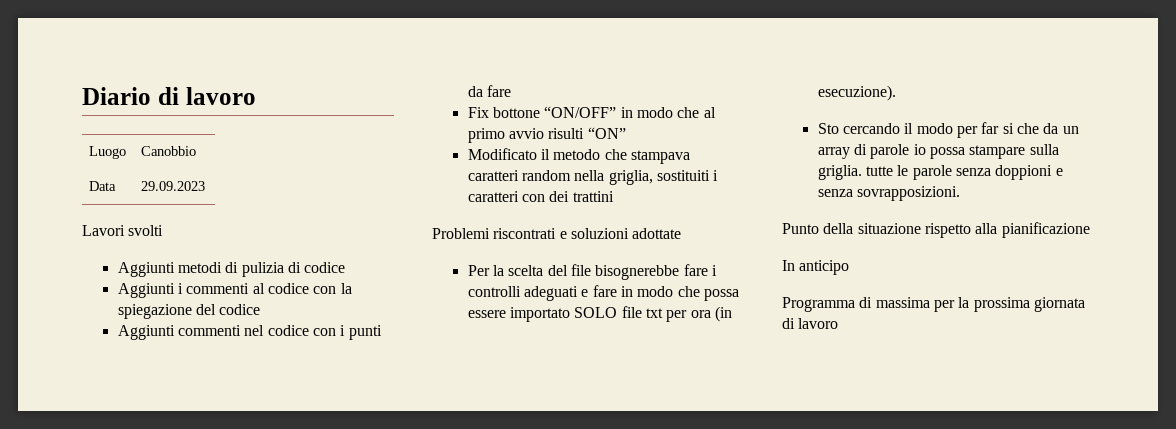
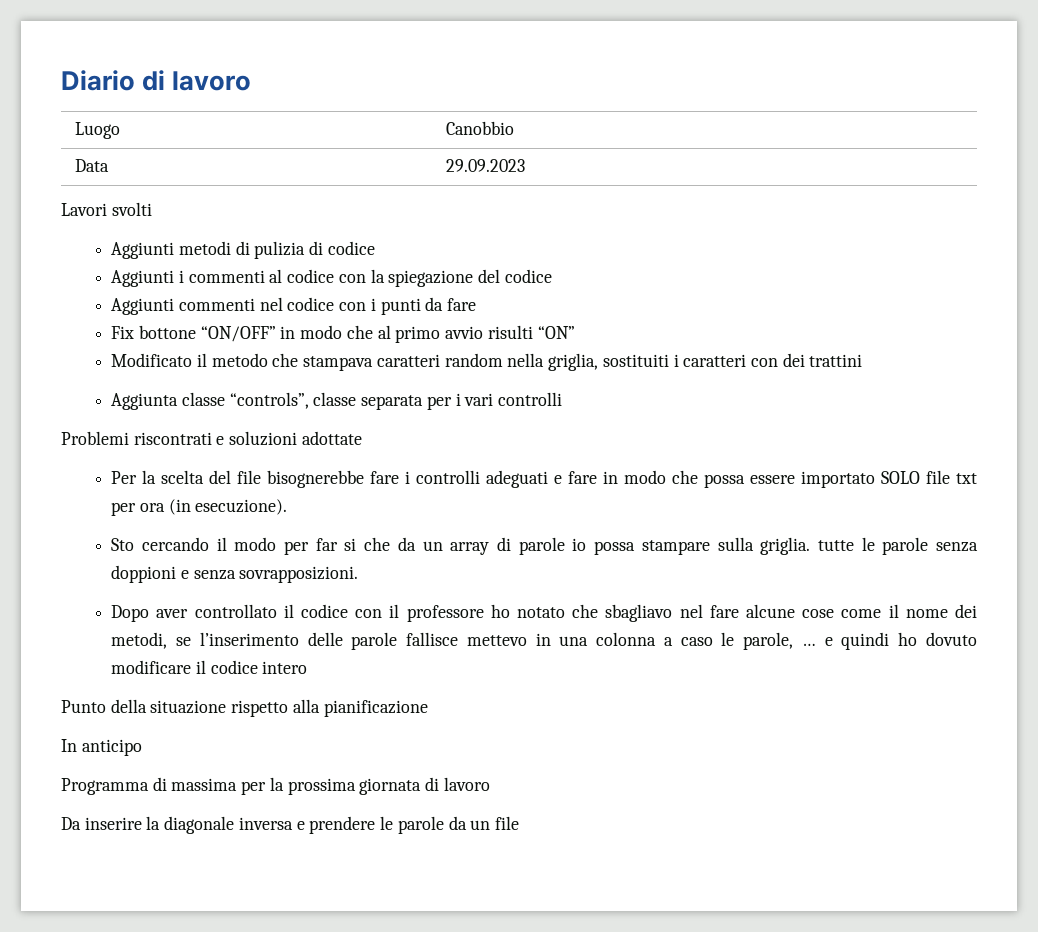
(614, 196) none -> [111,392,563,410] // Aggiunta classe “controls”, classe separata per i vari controlli
(960, 193) none -> [111,604,978,622] [111,632,978,650] [111,660,308,674] // Dopo aver controllato il codice con il professore ho notato che sbagliavo nel fare alcune cose come il nome dei metodi, se l’inserimento delle parole fallisce mettevo in una colonna a caso le parole, … e quindi ho dovuto modificare il codice intero
(839, 323) none -> [61,816,519,834] // Da inserire la diagonale inversa e prendere le parole da un file

